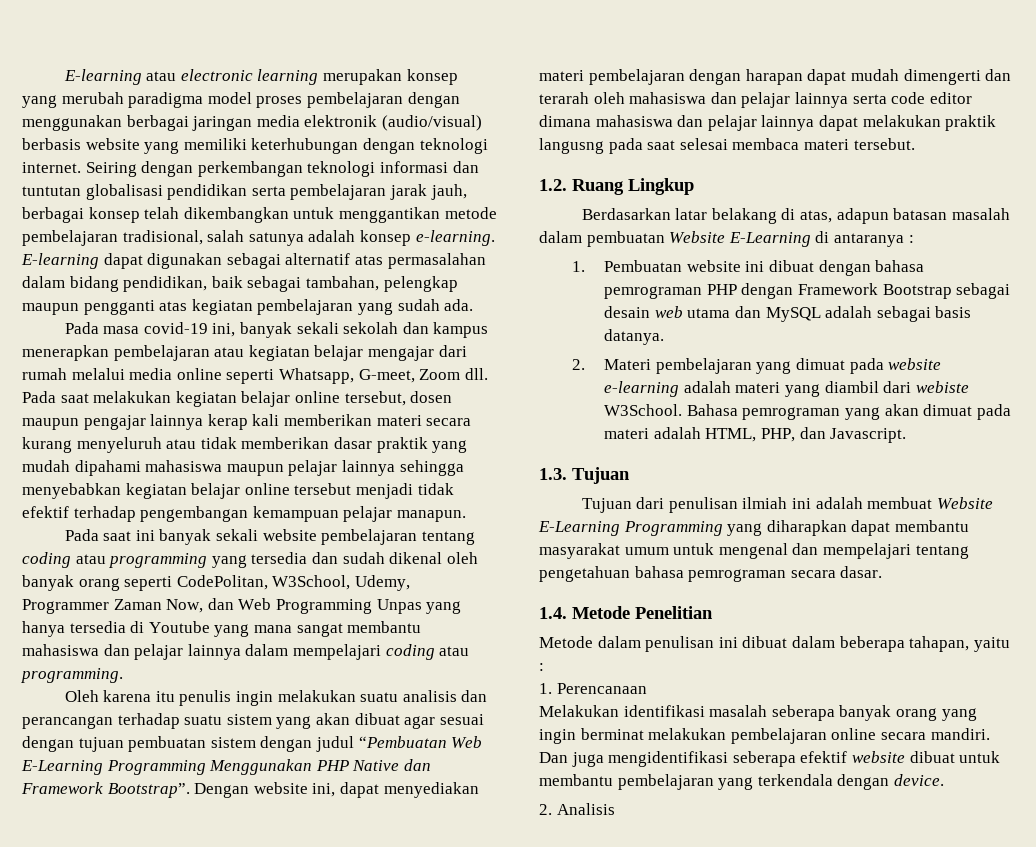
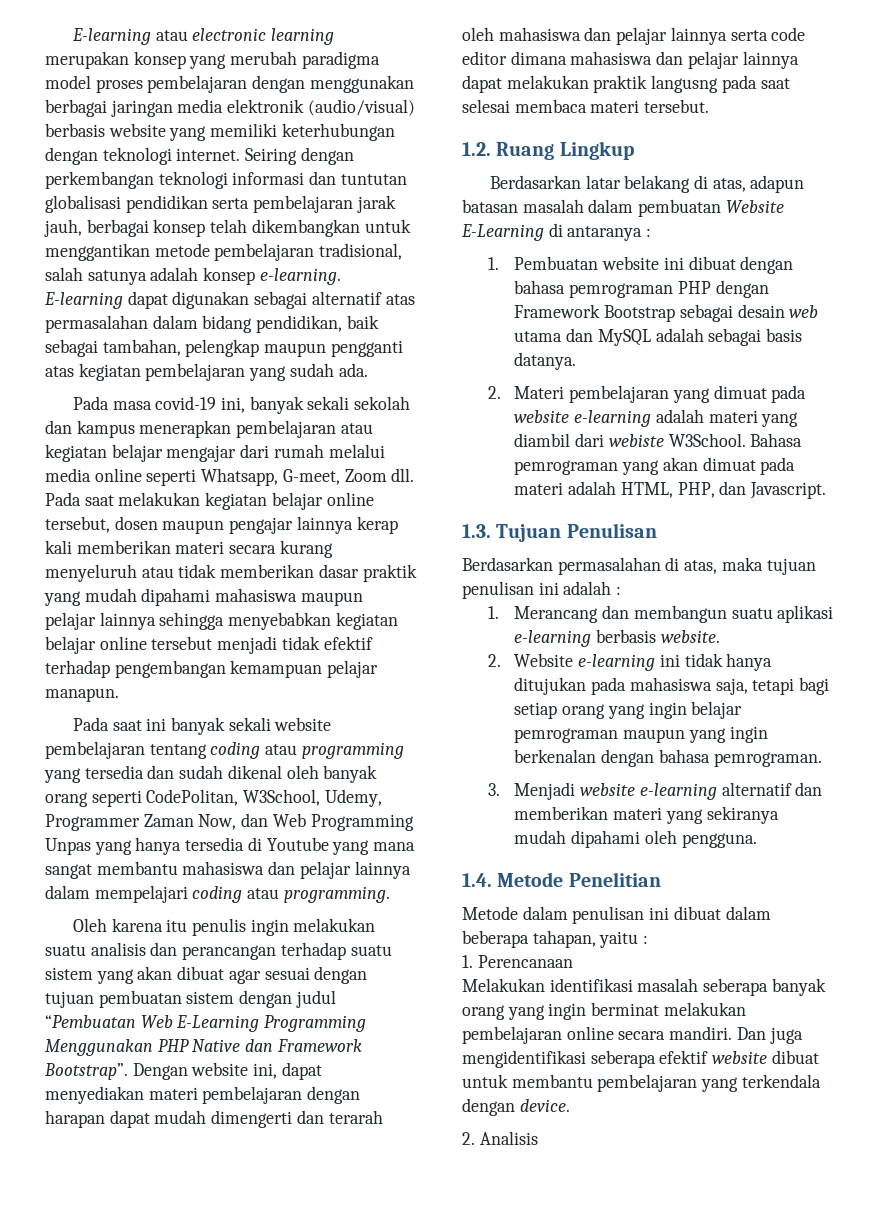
[581,497,993,513] [538,520,969,536] [539,543,969,559] [539,566,883,582] // Tujuan dari penulisan ilmiah ini adalah membuat Website E-Learning Programming yang diharapkan dapat membantu masyarakat umum untuk mengenal dan mempelajari tentang pengetahuan bahasa pemrograman secara dasar. -> [566,523,657,538] [462,557,816,575] [462,581,622,599] [488,605,834,623] [514,629,720,647] [488,653,773,671] [514,677,830,695] [514,701,743,719] [514,726,768,743] [514,749,822,767] [488,782,823,800] [514,806,779,824] [514,830,757,848] Penulisan // Berdasarkan permasalahan di atas, maka tujuan penulisan ini adalah : // 1. Merancang dan membangun suatu aplikasi e-learning berbasis website. // 2. Website e-learning ini tidak hanya ditujukan pada mahasiswa saja, tetapi bagi setiap orang yang ingin belajar pemrograman maupun yang ingin berkenalan dengan bahasa pemrograman. // 3. Menjadi website e-learning alternatif dan memberikan materi yang sekiranya mudah dipahami oleh pengguna.

